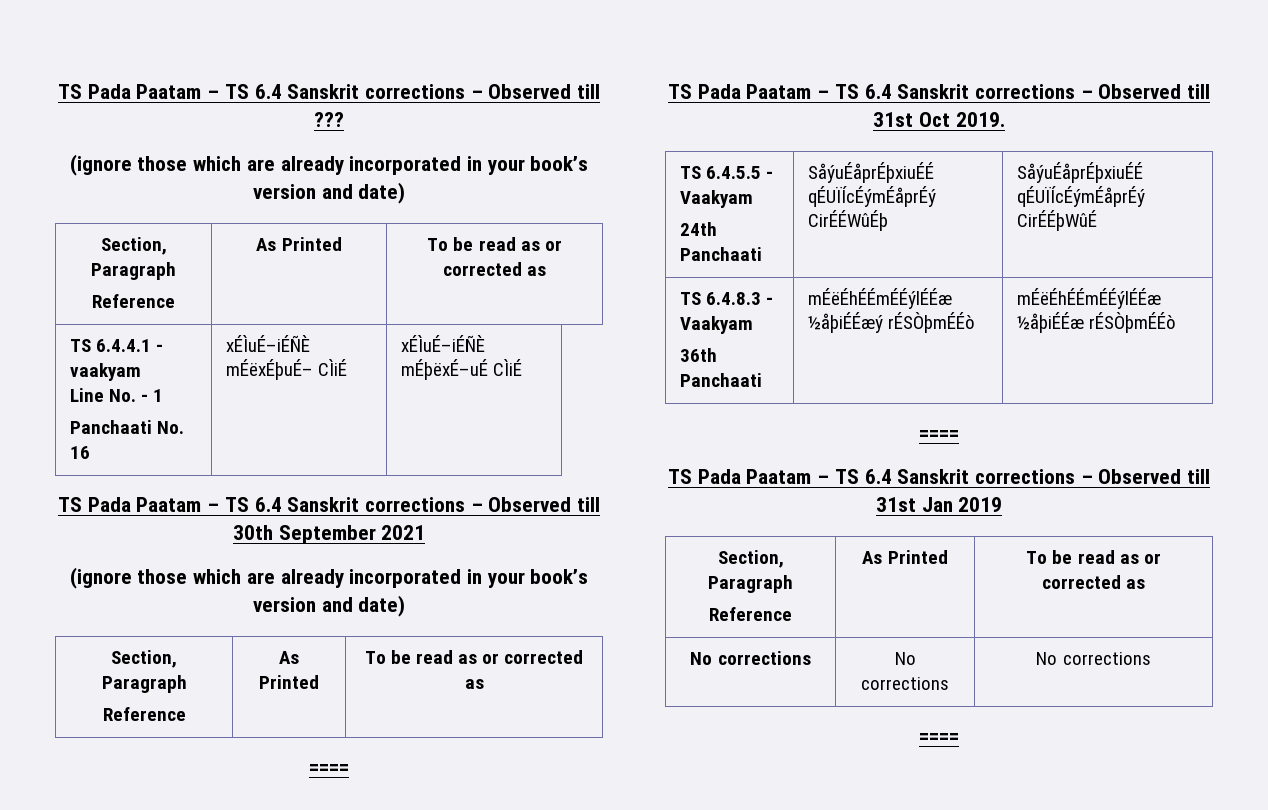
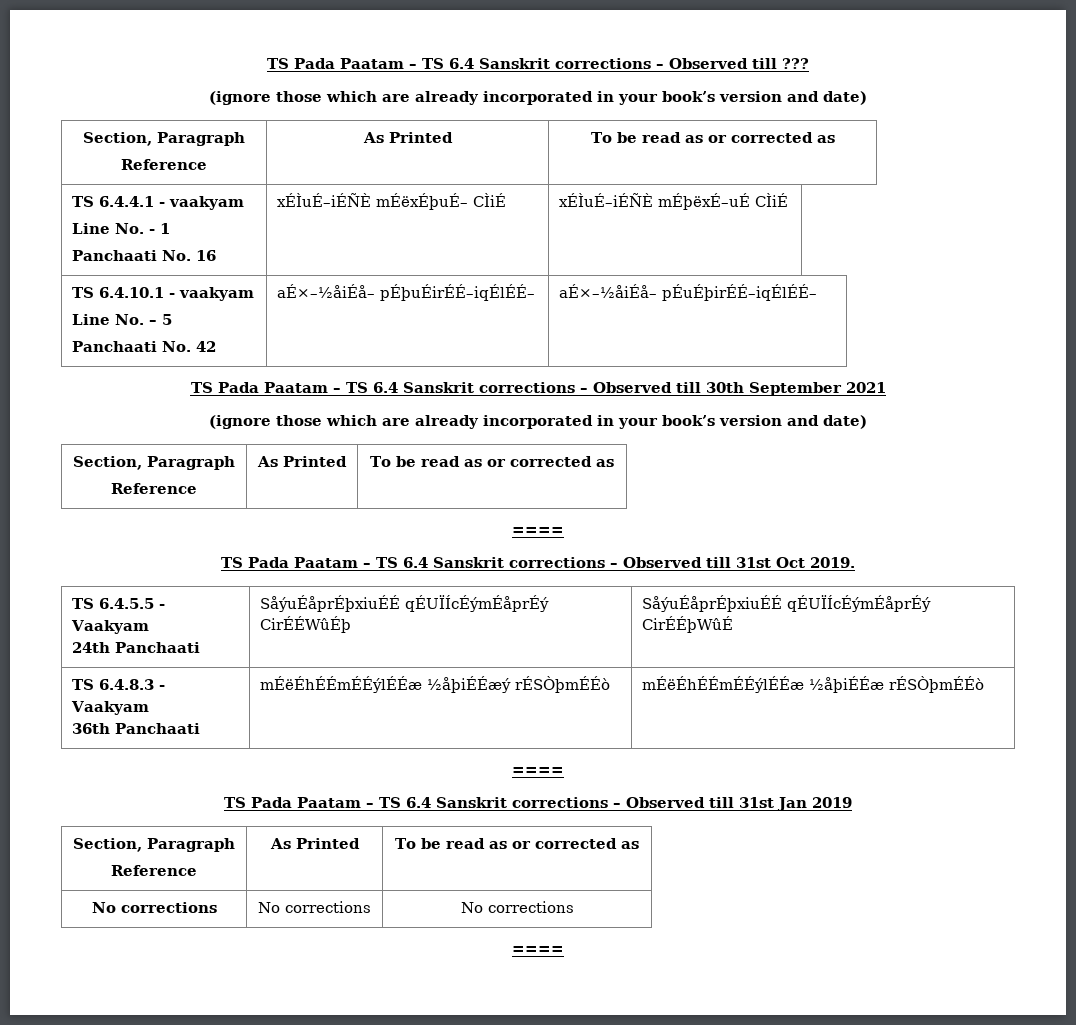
(523, 367) none -> [72,287,255,301] [72,314,173,325] [72,341,217,352] [277,284,536,301] [559,284,818,301] // TS 6.4.10.1 - vaakyam // Line No. – 5 // Panchaati No. 42 | aÉ×–½åiÉå– pÉþuÉirÉÉ–iqÉlÉÉ– | aÉ×–½åiÉå– pÉuÉþirÉÉ–iqÉlÉÉ–

